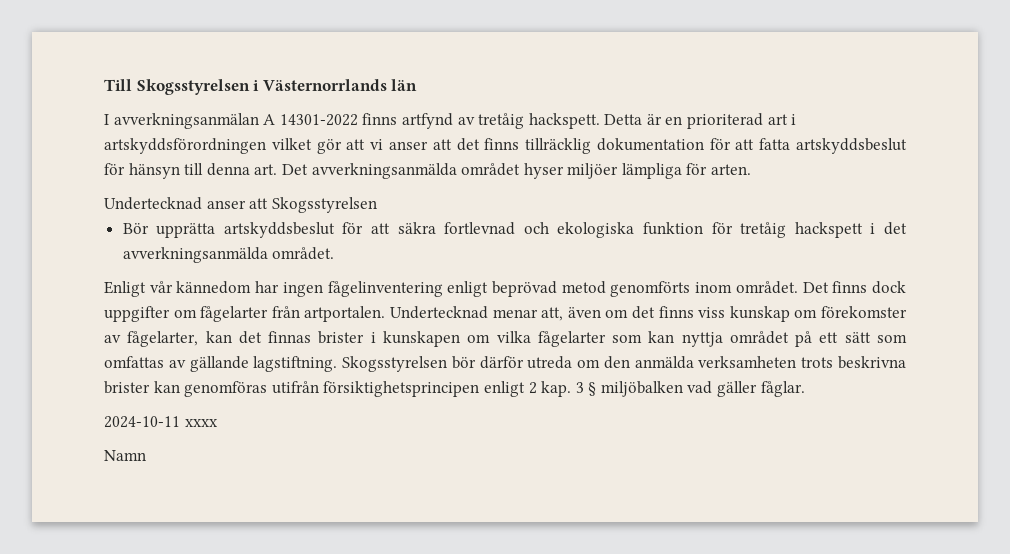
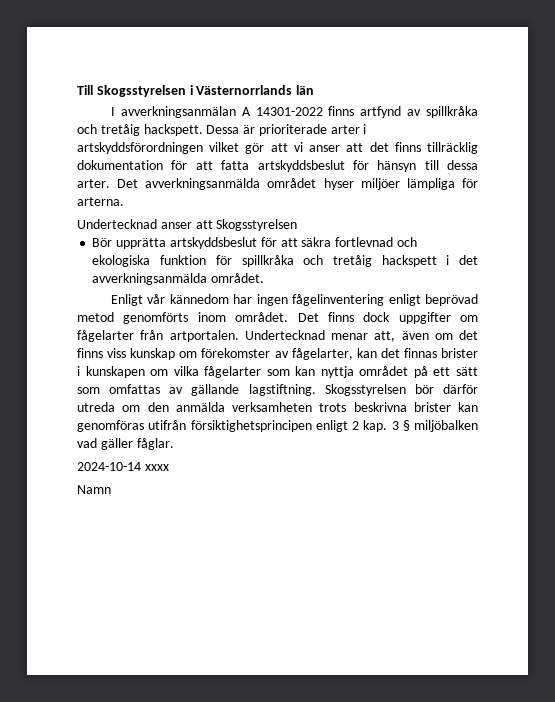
[478,113,788,129] tretåig hackspett. Detta är en prioriterad art -> [425,106,478,118] [77,124,360,136] spillkråka och tretåig hackspett. Dessa är prioriterade arter
[206,163,278,176] denna art. -> [447,160,478,170] [77,179,110,188] dessa arter.
[711,164,752,175] arten. -> [77,197,124,206] arterna.
(733, 228) none -> [241,255,324,267] spillkråka och
[104,416,180,428] 2024-10-11 -> [77,462,141,471] 2024-10-14

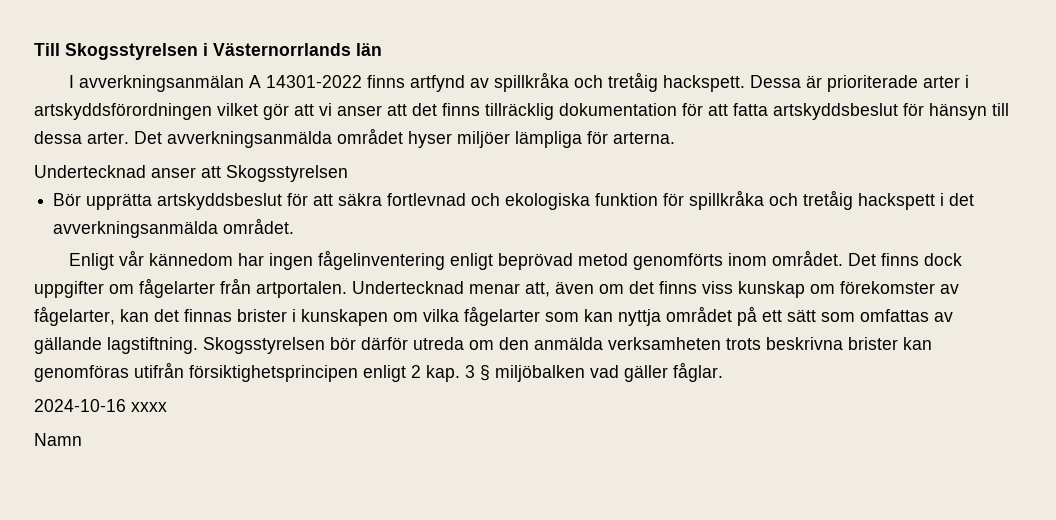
[77,462,141,471] 2024-10-14 -> [34,399,126,412] 2024-10-16

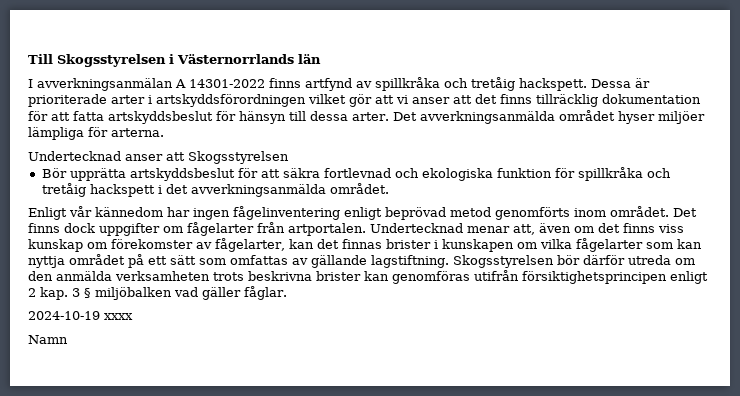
[34,399,126,412] 2024-10-16 -> [28,311,100,320] 2024-10-19

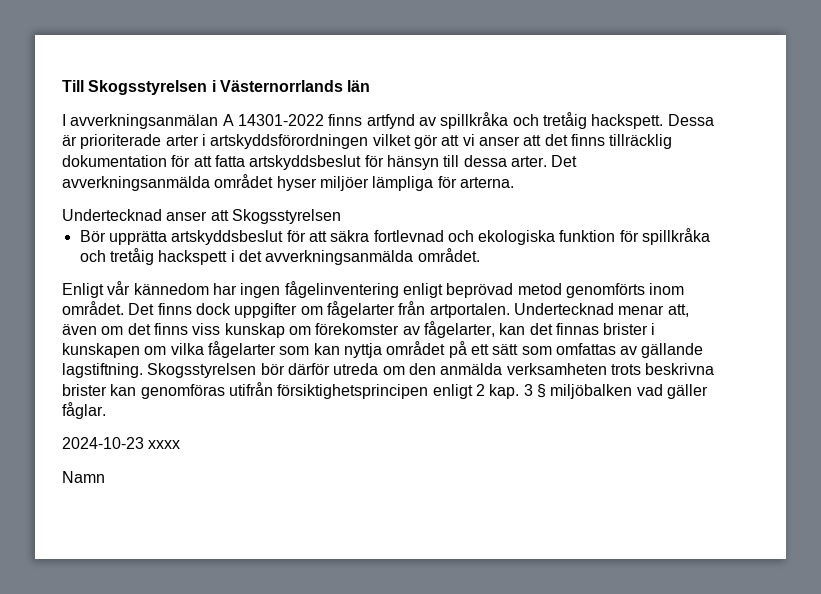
[28,311,100,320] 2024-10-19 -> [62,437,144,449] 2024-10-23

